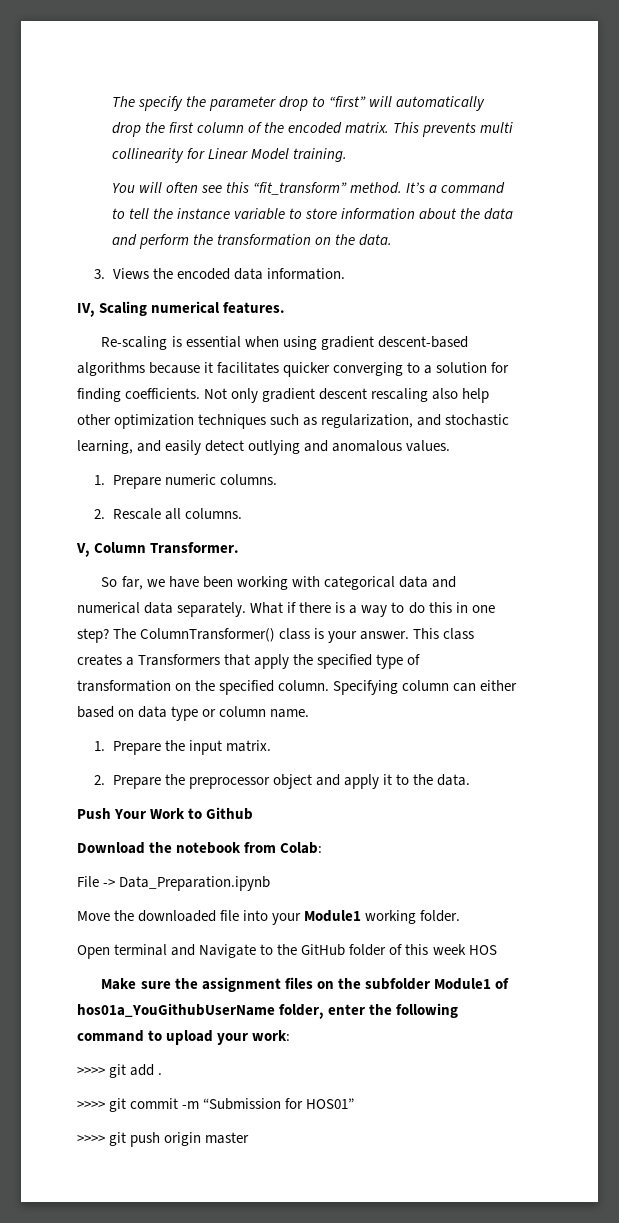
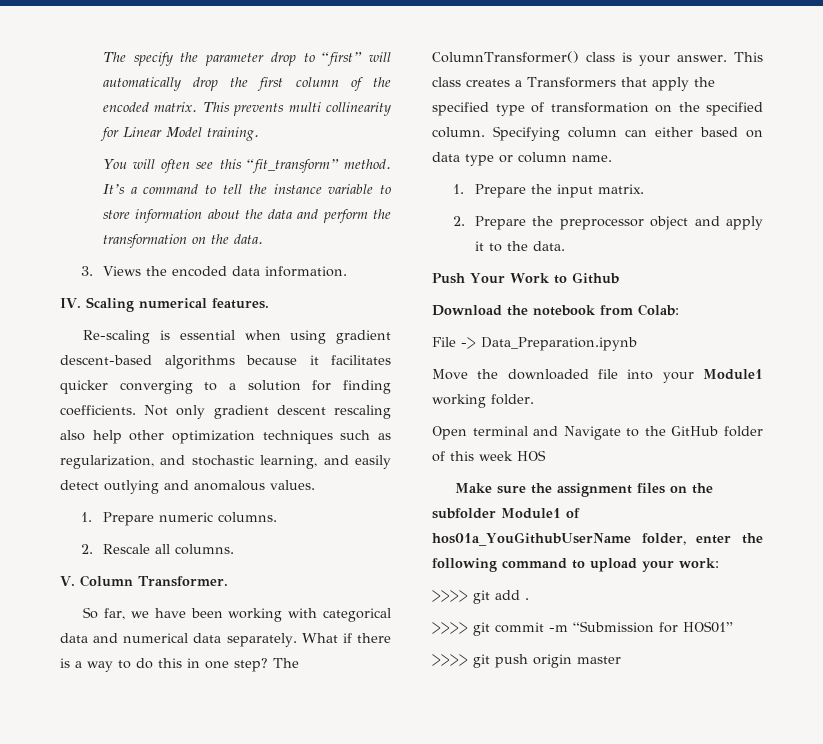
[77,303,95,317] IV, -> [60,298,81,308] IV.
[76,543,90,557] V, -> [60,576,75,586] V.

